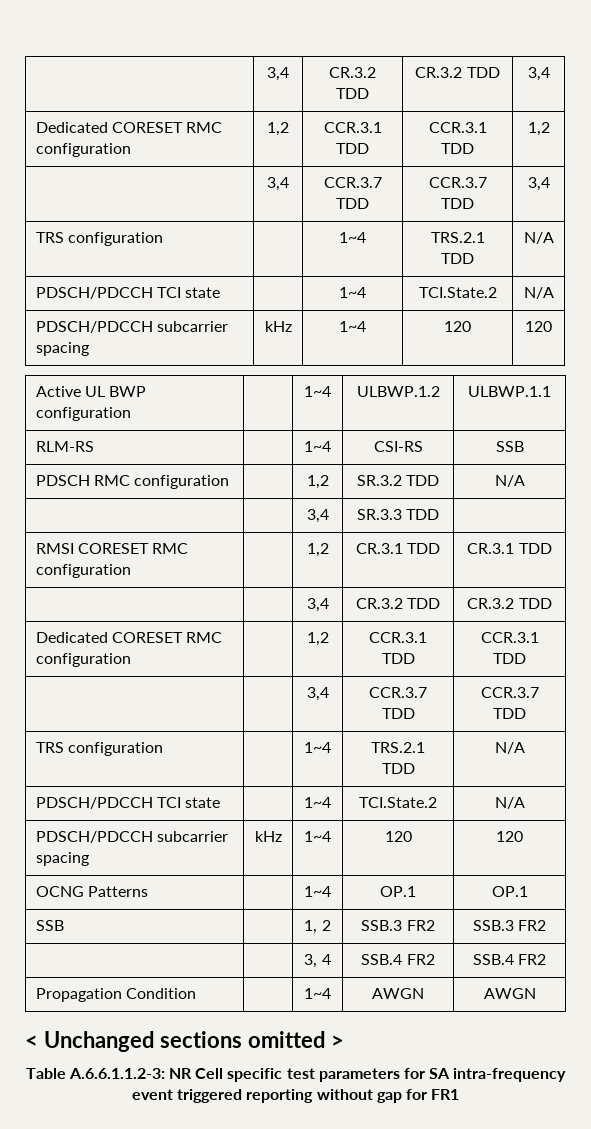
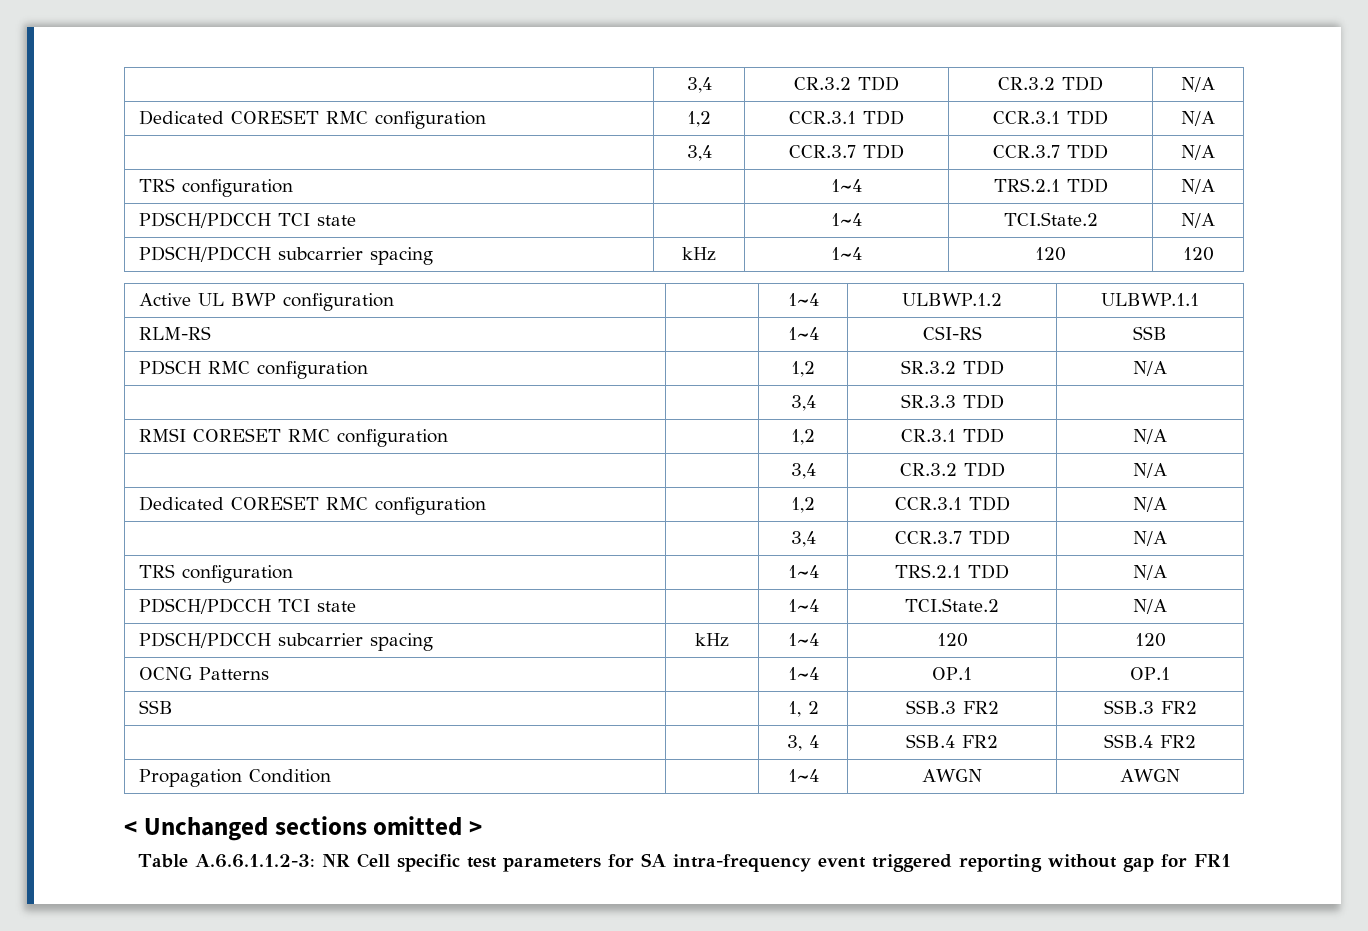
[527,67,550,81] 3,4 -> [1181,77,1215,92] N/A
[527,122,550,136] 1,2 -> [1181,111,1215,126] N/A
[527,177,550,191] 3,4 -> [1181,145,1215,160] N/A
[467,543,552,554] [306,598,329,612] [355,598,441,609] [467,598,552,609] CR.3.1 TDD // | | 3,4 | CR.3.2 TDD | CR.3.2 TDD -> [1133,429,1167,444] [790,463,816,479] [899,462,1005,477] [1133,463,1167,478] N/A // | | 3,4 | CR.3.2 TDD | N/A
[480,632,539,643] [493,653,526,664] [306,687,329,701] [369,687,427,698] [381,708,415,719] [480,687,539,698] [493,708,526,719] CCR.3.1 TDD // | | 3,4 | CCR.3.7 TDD | CCR.3.7 TDD -> [1133,497,1167,512] [790,531,816,547] [894,530,1010,545] [1133,531,1167,546] N/A // | | 3,4 | CCR.3.7 TDD | N/A

